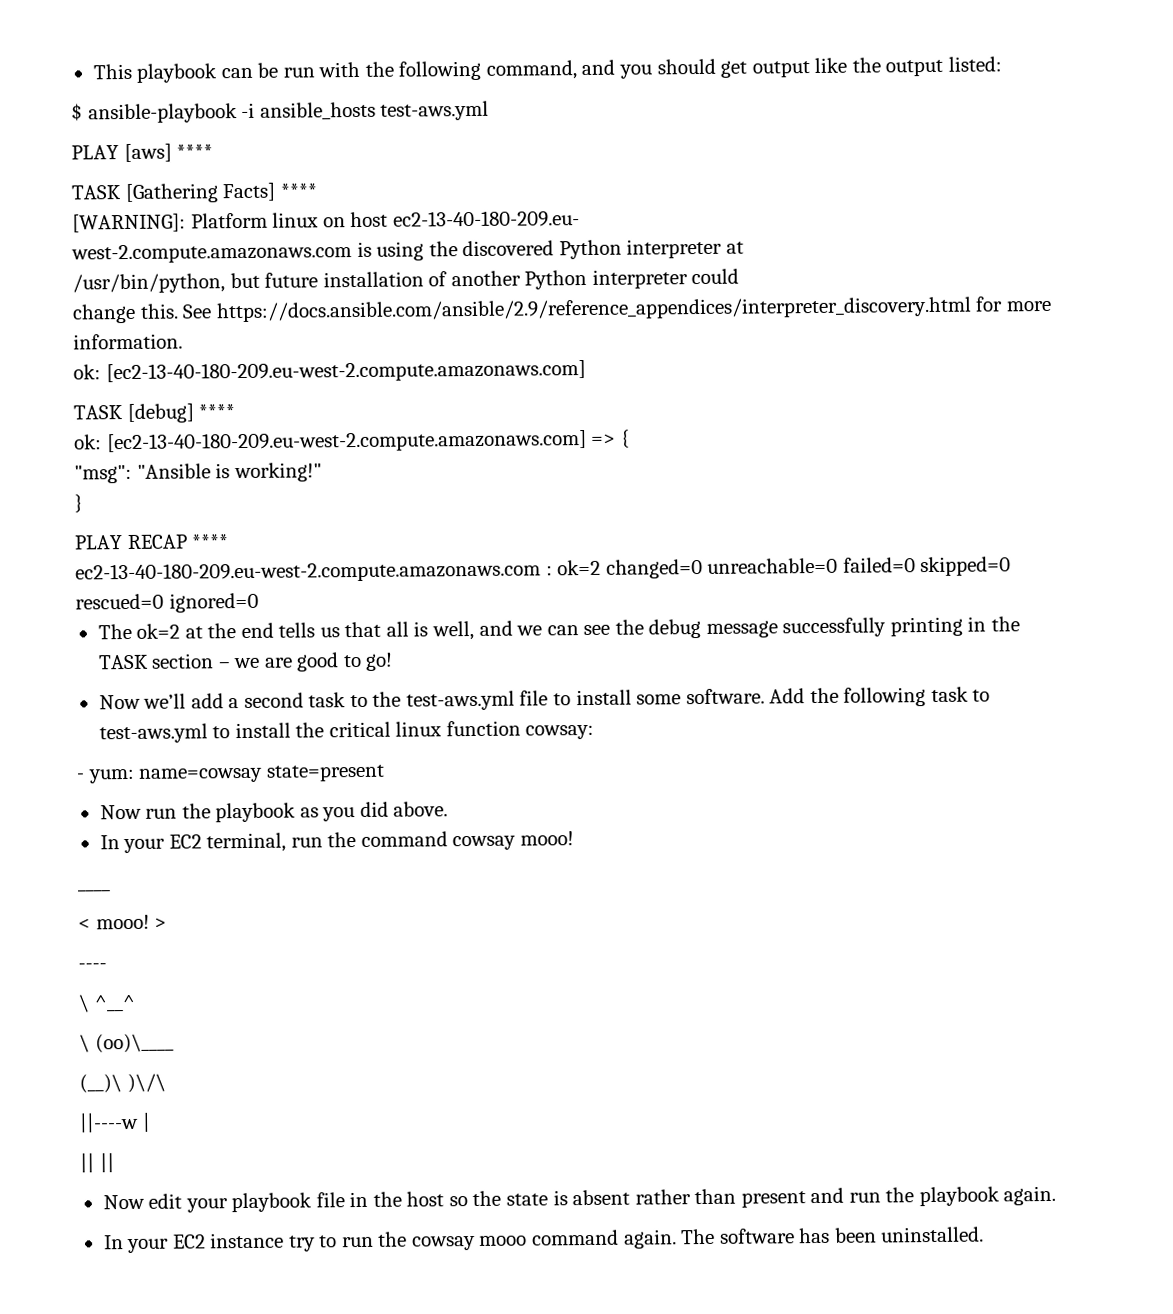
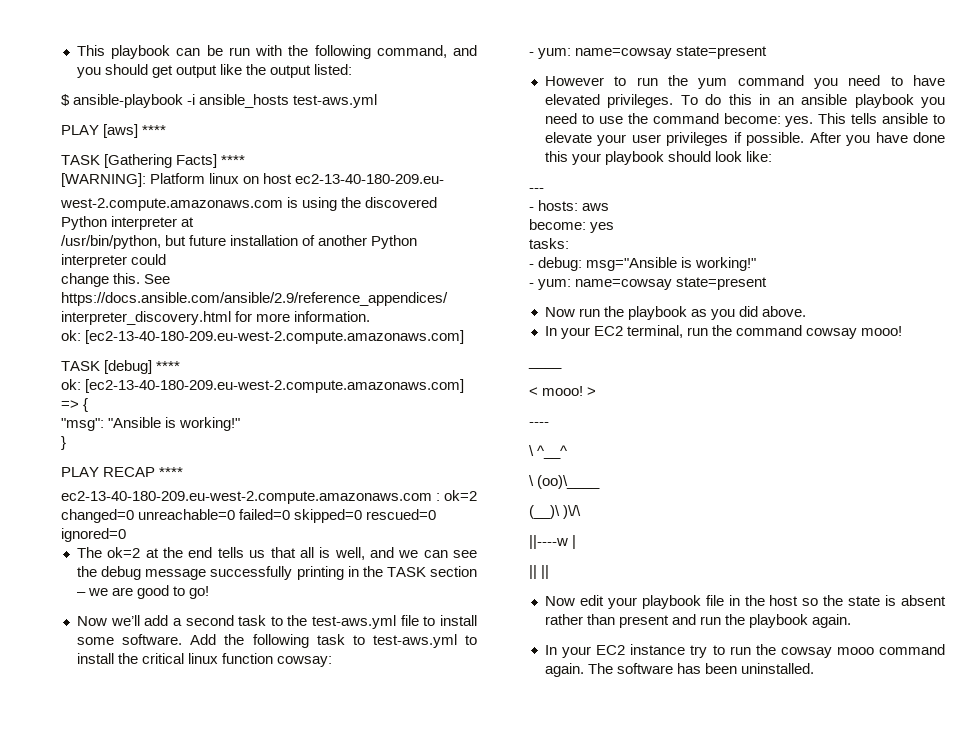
(385, 773) none -> [545,75,945,89] [545,94,945,108] [545,113,945,127] [545,132,946,146] [545,151,773,165] [528,188,544,192] [528,200,609,211] [528,219,614,233] [528,238,569,249] [528,257,756,271] [528,277,767,290] // However to run the yum command you need to have elevated privileges. To do this in an ansible playbook you need to use the command become: yes. This tells ansible to elevate your user privileges if possible. After you have done this your playbook should look like: // --- // - hosts: aws // become: yes // tasks: // - debug: msg="Ansible is working!" // - yum: name=cowsay state=present

